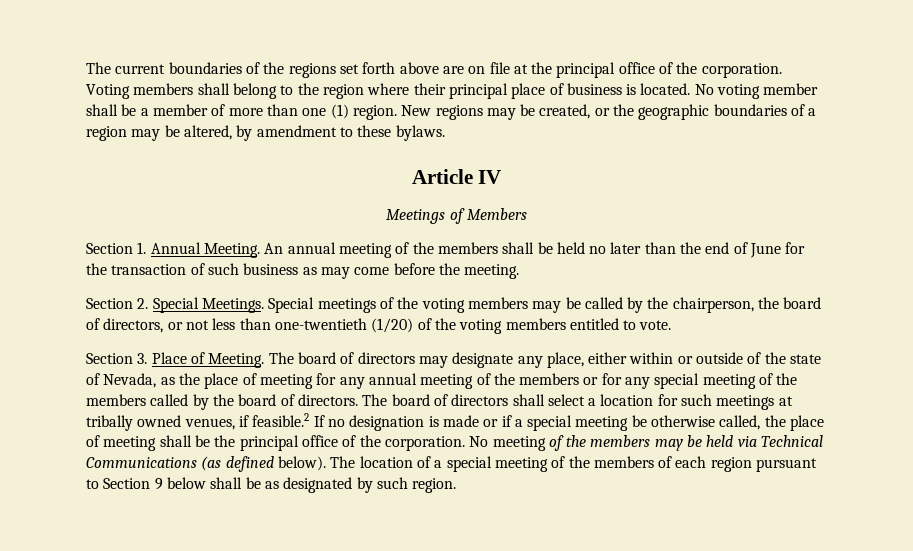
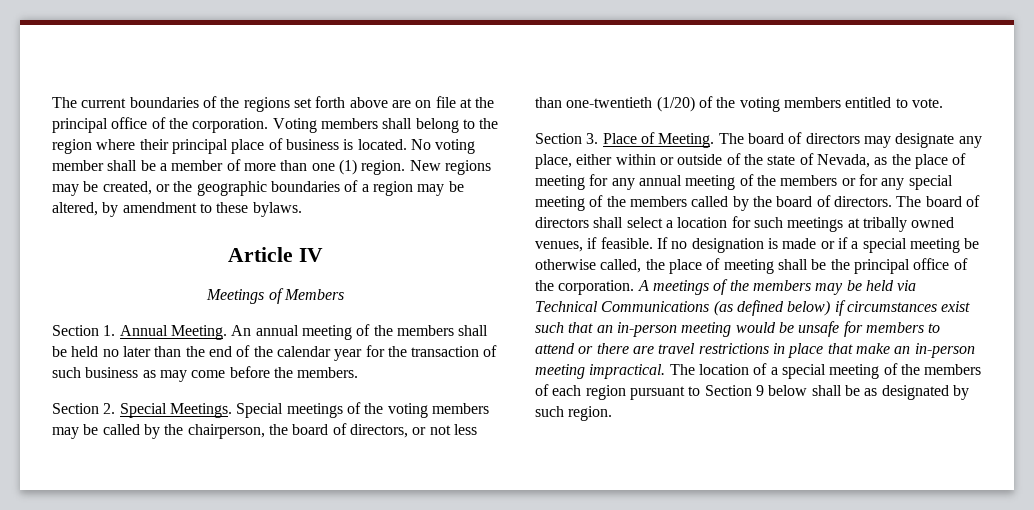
[750,243,782,258] June -> [253,346,363,361] the calendar year
[464,264,520,279] meeting. -> [297,367,359,378] members.
[252,413,310,427] feasible.2 -> [600,237,653,249] feasible.
[469,436,546,451] No meeting -> [637,280,709,295] A meetings
[277,456,326,471] below). -> [787,300,971,316] [535,321,941,337] [535,343,975,358] [535,364,666,379] below) if circumstances exist such that an in-person meeting would be unsafe for members to attend or there are travel restrictions in place that make an in-person meeting impractical.

